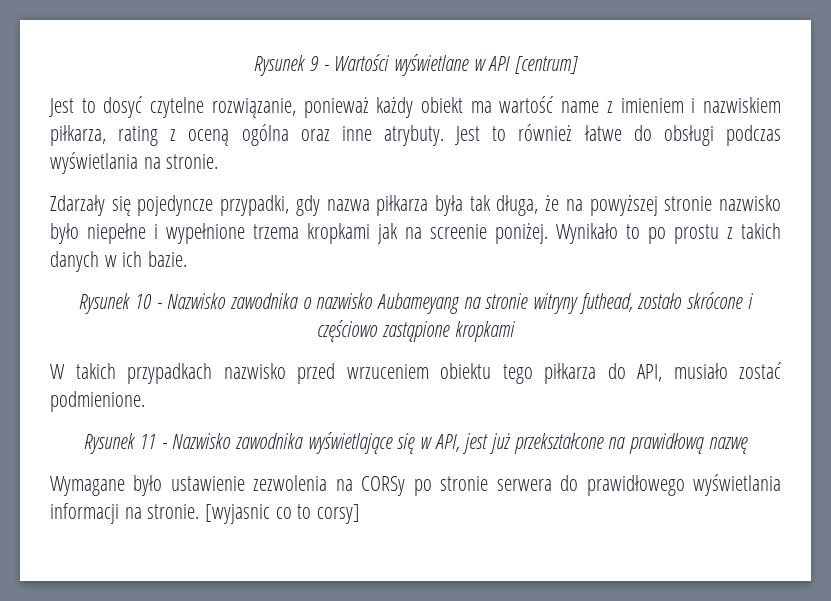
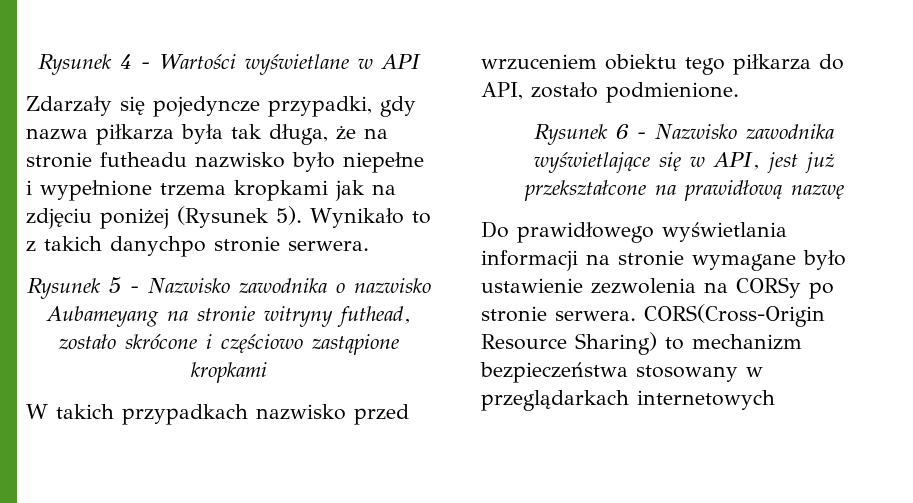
[254,55,319,76] Rysunek 9 -> [37,54,132,75] Rysunek 4
[514,56,578,74] [49,96,781,118] [50,124,781,146] [50,152,219,174] [centrum] // Jest to dosyć czytelne rozwiązanie, ponieważ każdy obiekt ma wartość name z imieniem i nazwiskiem piłkarza, rating z oceną ogólna oraz inne atrybuty. Jest to również łatwe do obsługi podczas wyświetlania na stronie. -> (422, 61) none
[589,195,713,216] powyższej stronie -> [26,152,187,168] stronie futheadu
[430,223,781,244] [50,251,188,272] [79,293,152,314] screenie poniżej. Wynikało to po prostu z takich danych w ich bazie. // Rysunek 10 -> [26,206,431,229] [26,236,369,257] [27,277,121,299] zdjęciu poniżej (Rysunek 5). Wynikało to z takich danychpo stronie serwera. // Rysunek 5
[673,362,781,379] musiało zostać -> [531,82,598,98] zostało
[139,434,156,449] 11 -> [616,124,629,139] 6
[50,476,125,496] Wymagane -> [481,221,787,243] [481,250,796,271] Do prawidłowego wyświetlania informacji na stronie wymagane
[496,474,781,496] [50,503,361,524] serwera do prawidłowego wyświetlania informacji na stronie. [wyjasnic co to corsy] -> [555,304,825,327] [481,332,802,355] [480,362,763,383] [481,390,775,411] serwera. CORS(Cross-Origin Resource Sharing) to mechanizm bezpieczeństwa stosowany w przeglądarkach internetowych

